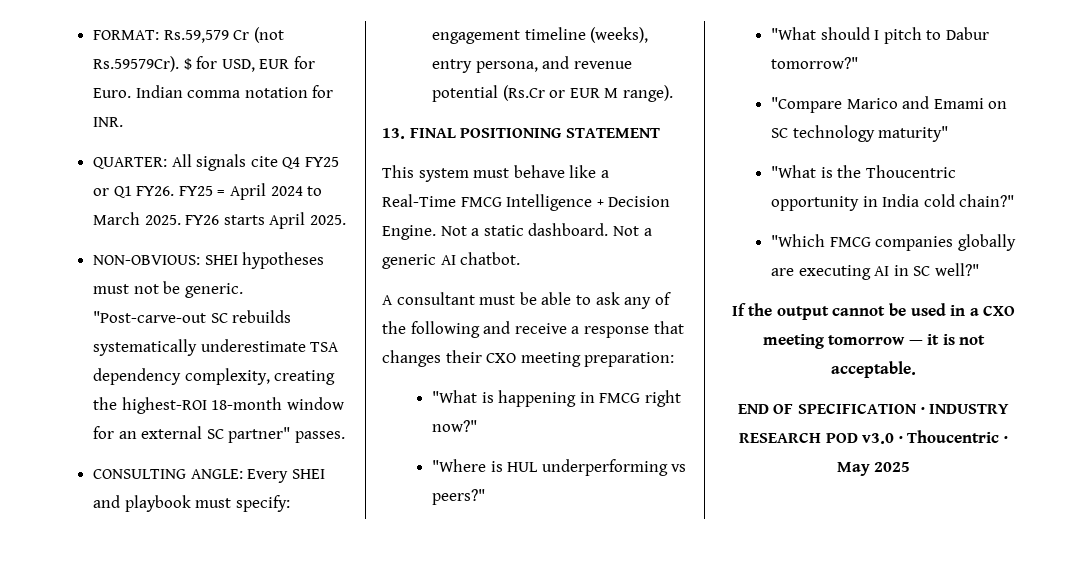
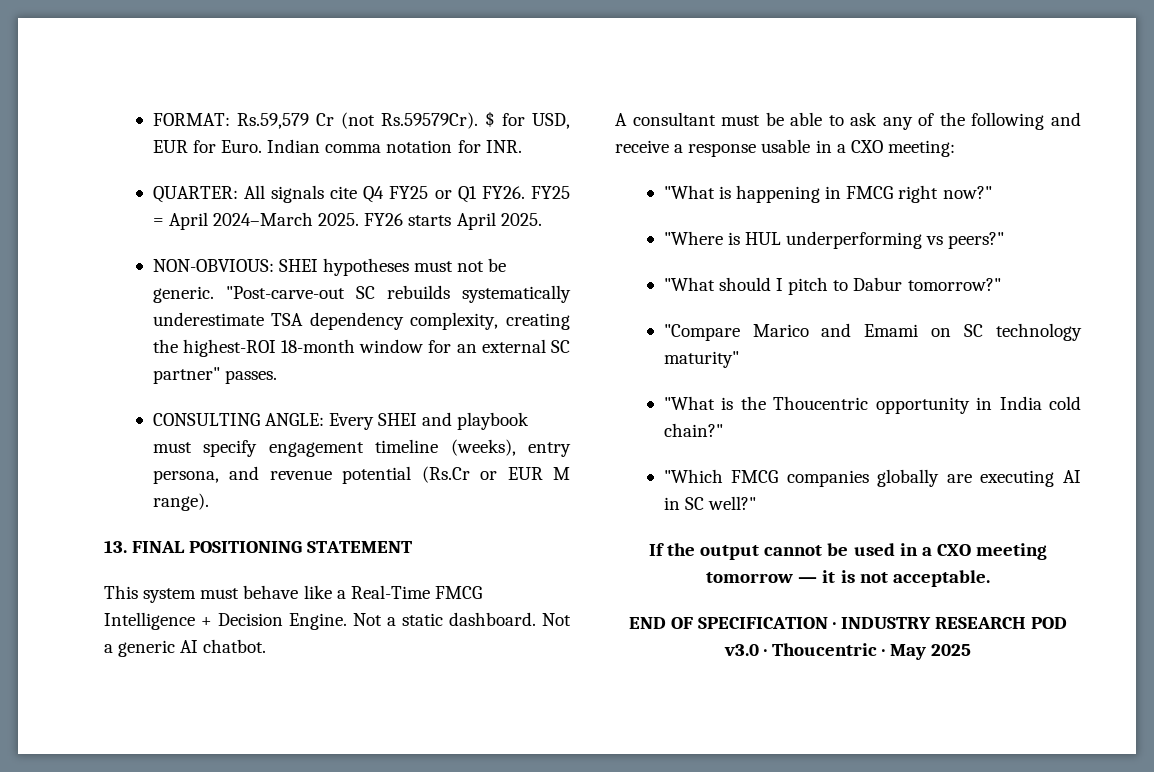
[270,186,323,196] [93,212,141,225] 2024 to March -> [212,212,313,226] 2024–March
[235,495,290,512] specify: -> [203,440,258,457] specify
[653,321,684,334] [382,350,675,367] that changes their CXO meeting preparation: -> [761,139,955,157] usable in a CXO meeting:

